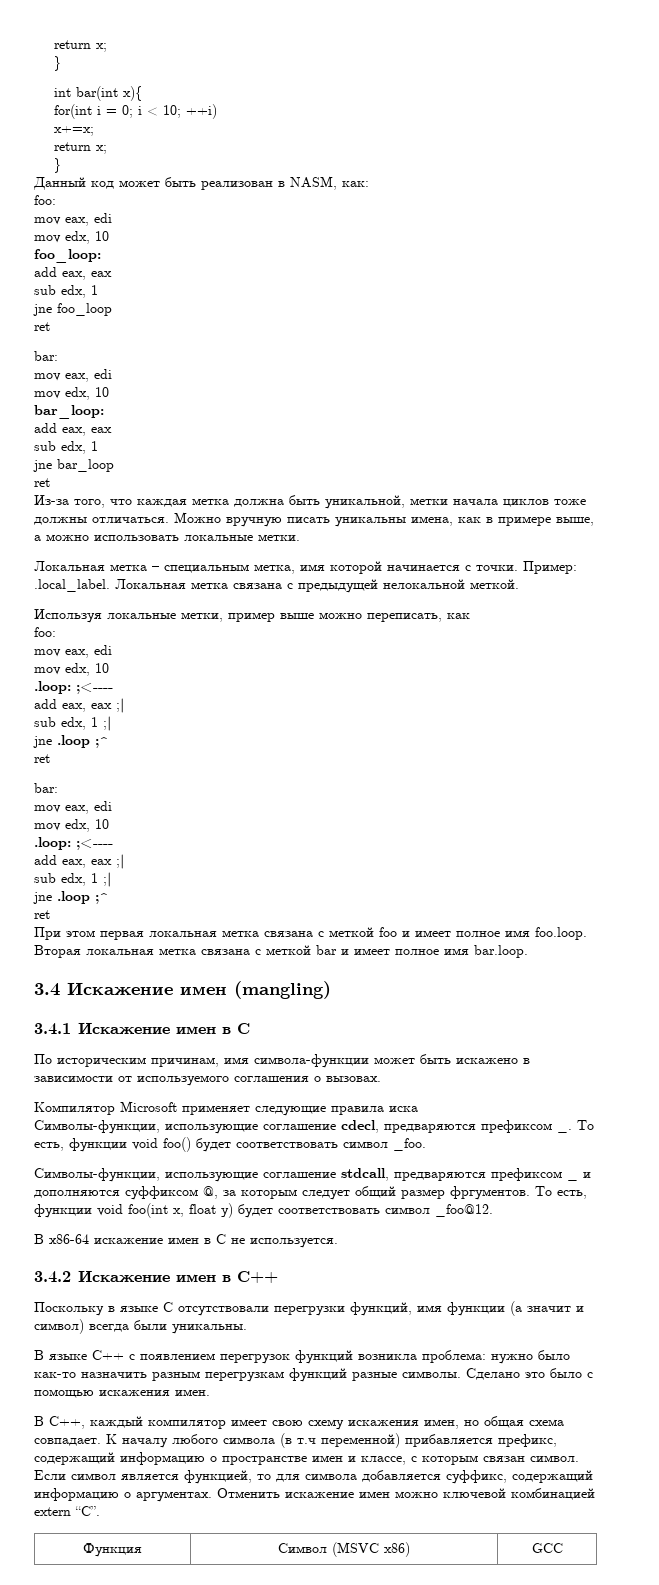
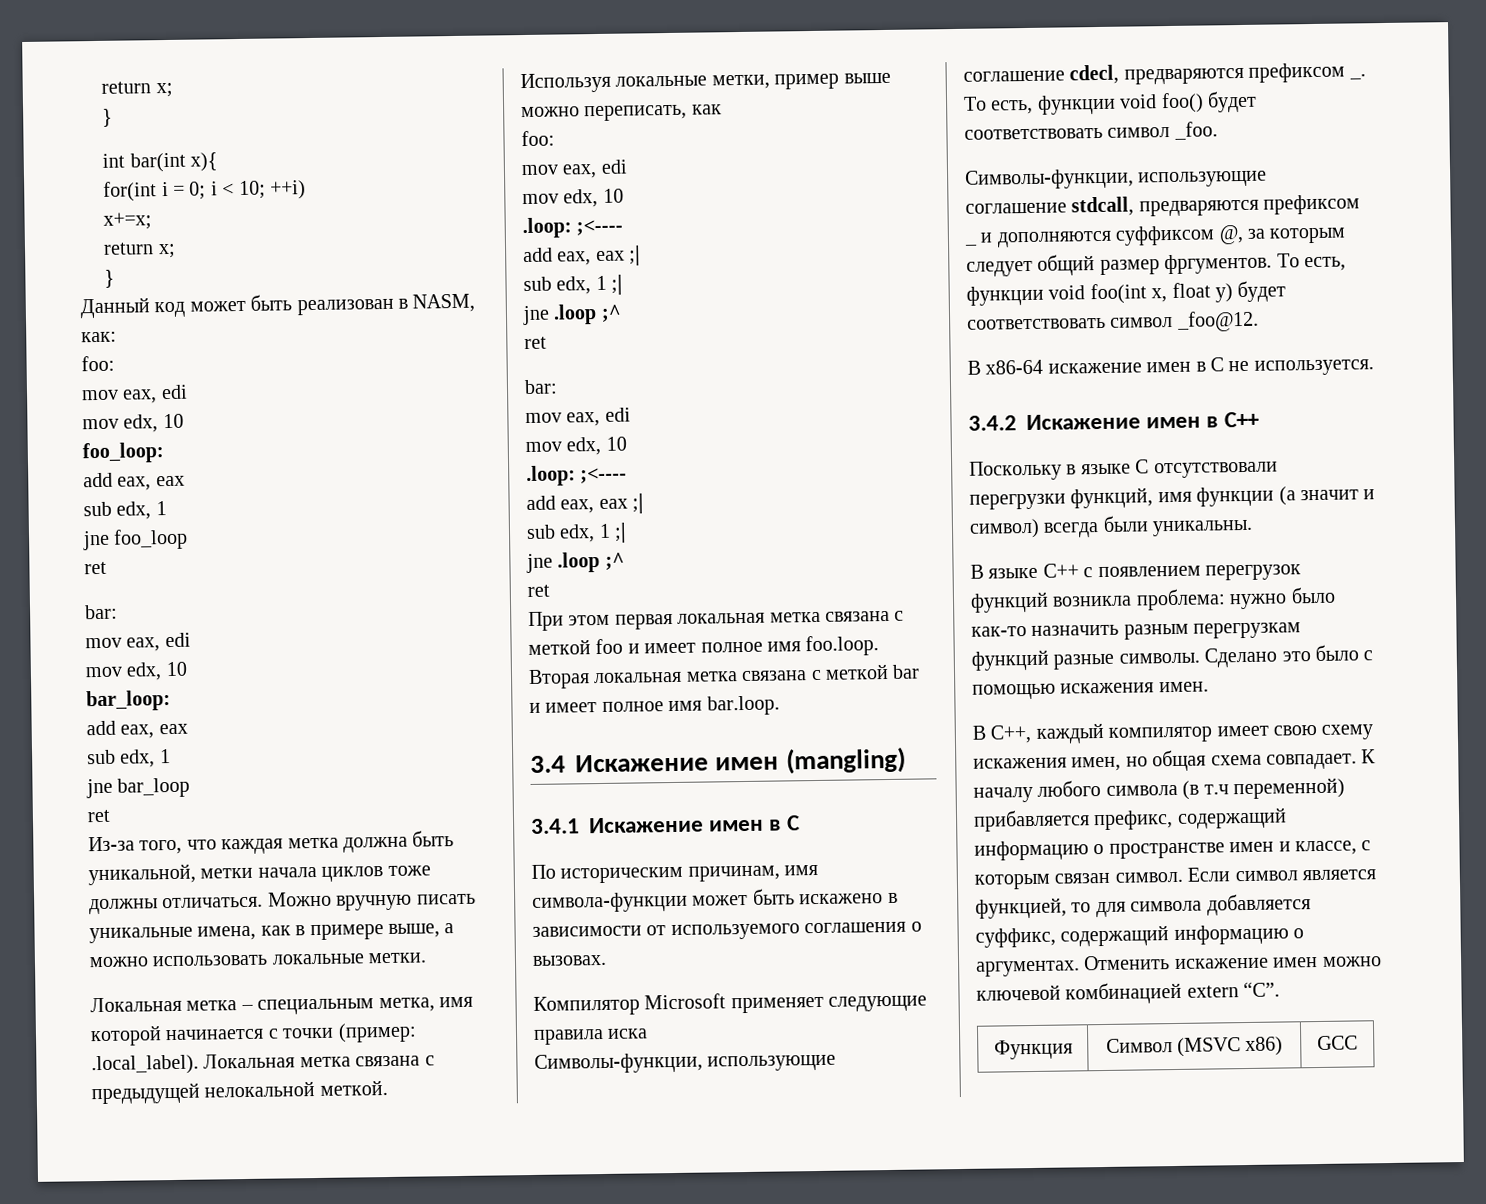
[335,517,406,527] уникальны -> [89,926,193,944] уникальные
[476,561,577,574] [34,579,110,592] точки. Пример: .local_label. -> [282,1022,417,1043] [91,1054,199,1076] точки (пример: .local_label).

